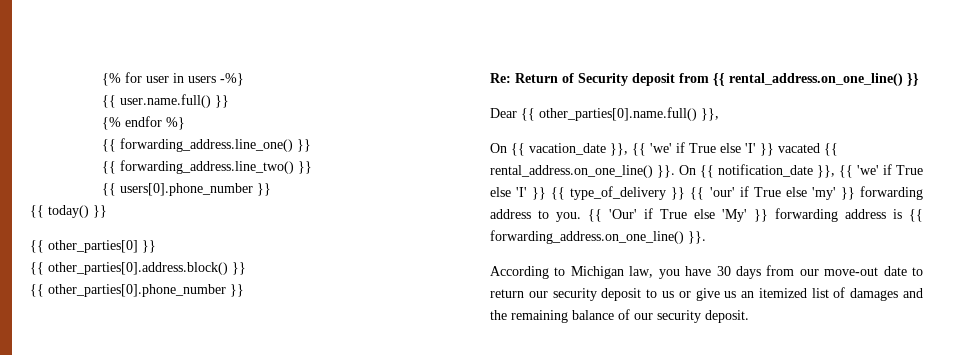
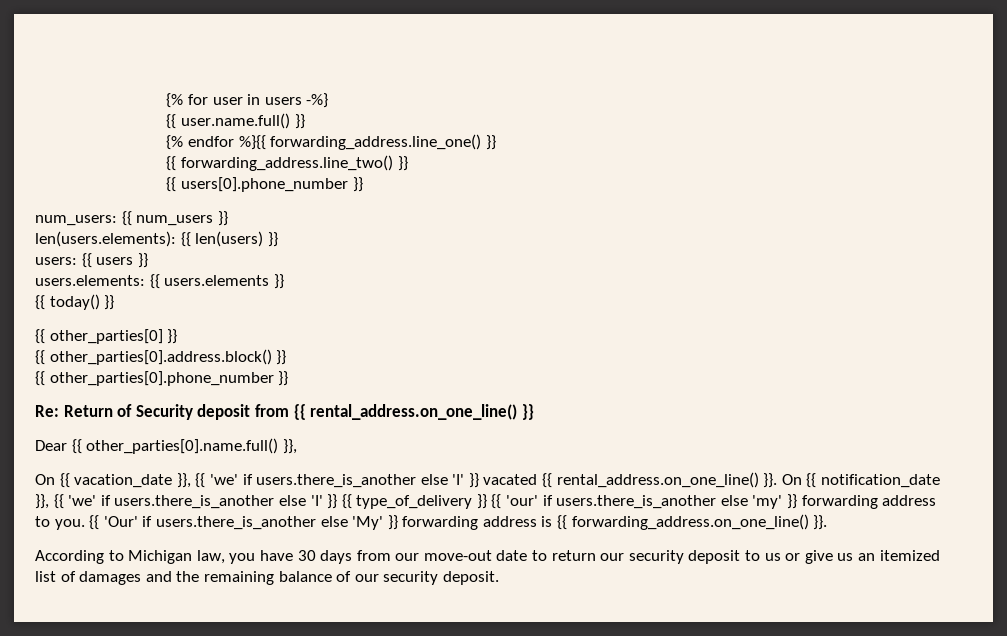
[165,117,185,130] [101,139,116,152] %} // {{ -> [238,135,266,150] %}{{
(271, 189) none -> [35,211,228,226] [35,231,278,247] [35,253,148,268] [35,274,284,289] // num_users: {{ num_users }} // len(users.elements): {{ len(users) }} // users: {{ users }} // users.elements: {{ users.elements }}
[689,143,716,153] True -> [256,474,417,488] users.there_is_another
[896,165,923,175] True -> [114,495,275,509] users.there_is_another
[753,187,781,197] True -> [556,495,717,509] users.there_is_another
[660,209,687,219] True -> [155,516,316,530] users.there_is_another

